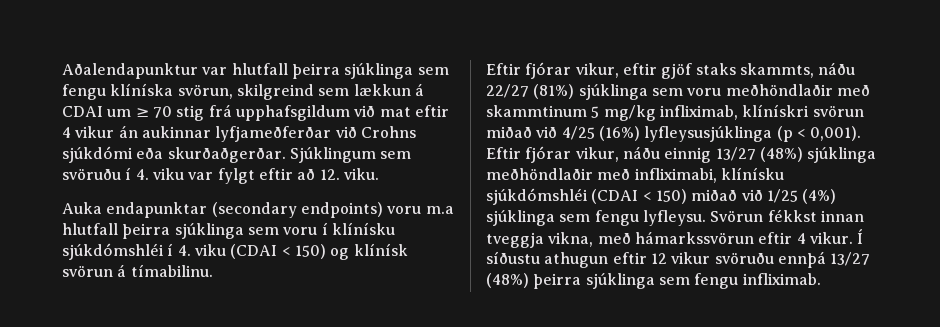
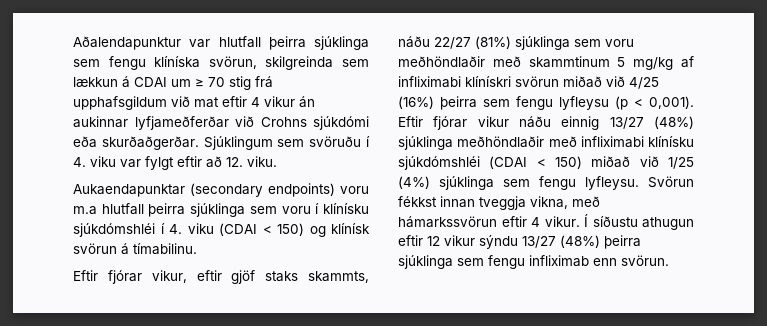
[236,84,314,100] skilgreind -> [265,56,334,70] skilgreinda
[62,202,208,218] Auka endapunktar -> [73,184,185,197] Aukaendapunktar
[659,105,738,120] infliximab, -> [681,56,694,68] [398,76,461,88] af infliximabi
[644,126,773,142] lyfleysusjúklinga -> [440,96,609,110] þeirra sem fengu lyfleysu
[575,147,619,162] vikur, -> [477,116,509,127] vikur
[634,168,717,183] infliximabi, -> [580,136,644,148] infliximabi
[714,251,826,268] svöruðu ennþá -> [479,235,518,249] sýndu
[742,273,821,285] infliximab. -> [529,255,669,267] infliximab enn svörun.

